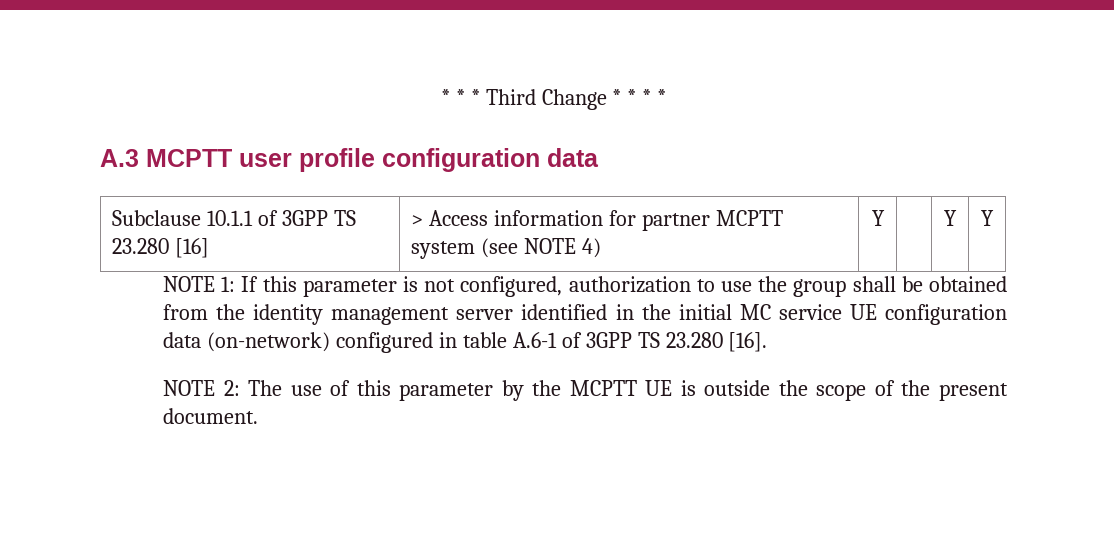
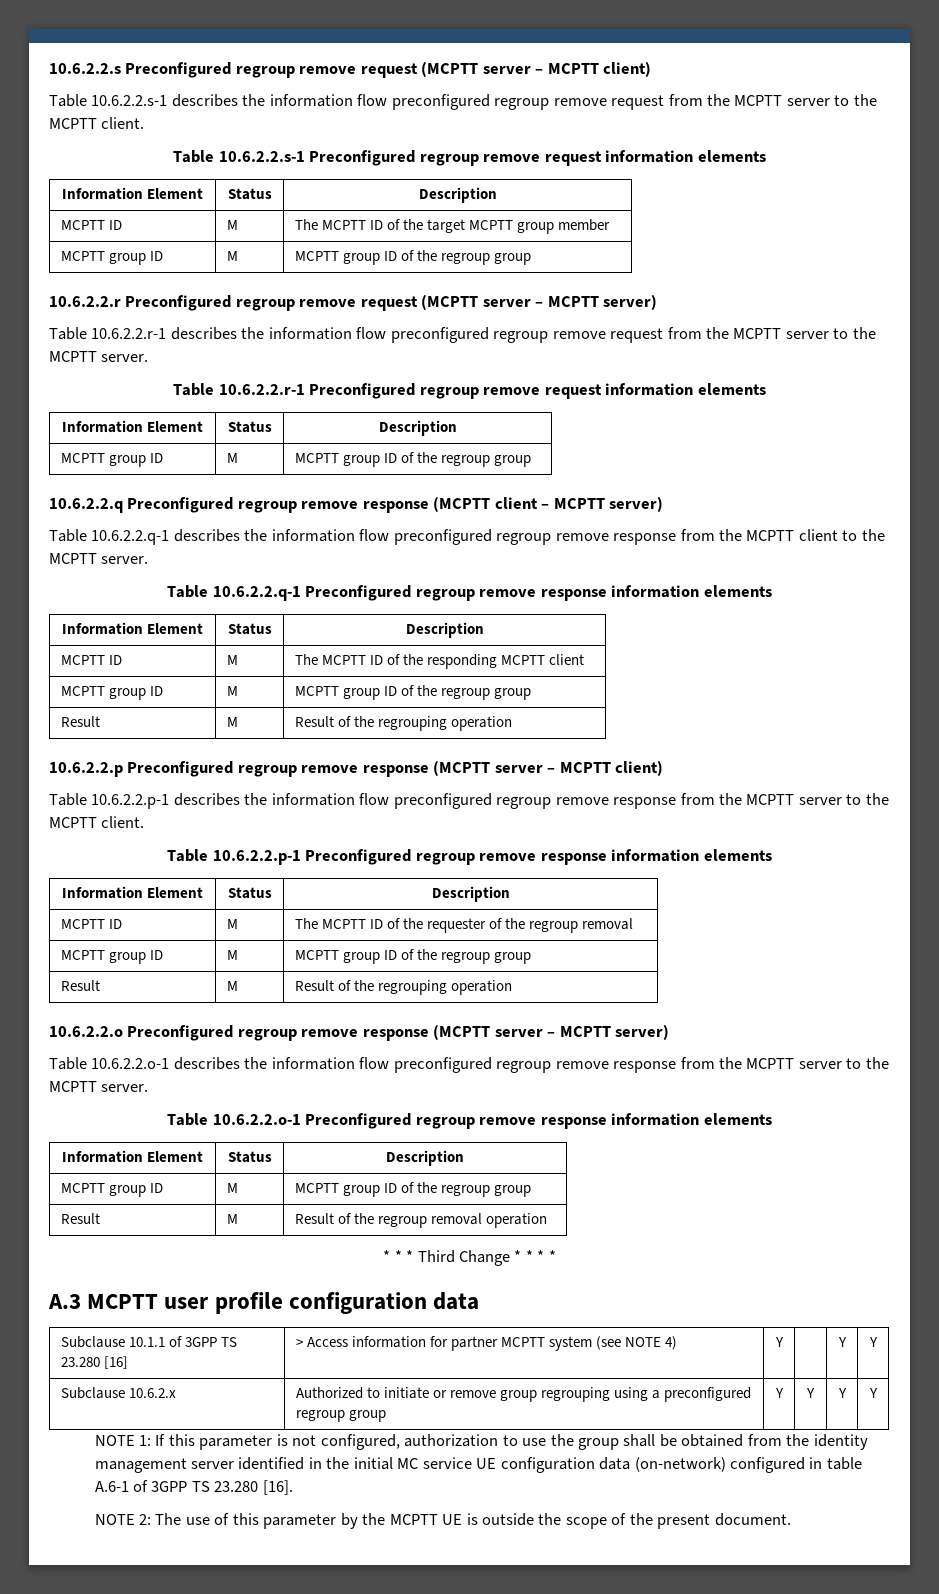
(440, 97) none -> [49,61,652,78] [49,94,877,110] [49,117,145,129] [173,150,766,166] [61,187,204,200] [227,188,272,200] [418,187,497,203] [60,220,122,230] [226,220,238,230] [294,219,610,234] [60,251,163,265] [226,251,238,261] [294,250,531,265] [49,294,658,311] [49,327,876,343] [49,351,149,362] [173,383,766,399] [61,420,204,433] [227,421,272,433] [378,420,457,436] [60,453,163,467] [226,453,238,463] [294,452,531,467] [49,496,664,513] [49,529,885,545] [49,553,149,564] [167,585,772,601] [61,622,204,635] [227,623,272,635] [405,622,484,638] [60,655,122,665] [226,655,238,665] [294,654,584,669] [60,686,163,700] [226,686,238,696] [294,685,531,700] [60,716,100,727] [226,717,238,727] [294,716,512,731] [49,760,664,777] [49,793,889,809] [49,816,145,828] [167,849,772,865] [61,886,204,899] [227,887,272,899] [431,886,510,902] [60,919,122,929] [226,919,238,929] [294,918,634,933] [60,950,163,964] [226,950,238,960] [294,949,531,964] [60,980,100,991] [226,981,238,991] [294,980,512,995] [49,1024,670,1041] [49,1057,889,1073] [49,1081,149,1092] [167,1113,772,1129] [61,1150,204,1163] [227,1151,272,1163] [385,1150,464,1166] [60,1183,163,1197] [226,1183,238,1193] [294,1182,531,1197] [60,1213,100,1224] [226,1214,238,1224] [294,1213,547,1228] 10.6.2.2.s Preconfigured regroup remove request (MCPTT server – MCPTT client) // Table 10.6.2.2.s-1 describes the information flow preconfigured regroup remove request from the MCPTT server to the MCPTT client. // Table 10.6.2.2.s-1 Preconfigured regroup remove request information elements // Information Element | Status | Description // MCPTT ID | M | The MCPTT ID of the target MCPTT group member // MCPTT group ID | M | MCPTT group ID of the regroup group // 10.6.2.2.r Preconfigured regroup remove request (MCPTT server – MCPTT server) // Table 10.6.2.2.r-1 describes the information flow preconfigured regroup remove request from the MCPTT server to the MCPTT server. // Table 10.6.2.2.r-1 Preconfigured regroup remove request information elements // Information Element | Status | Description // MCPTT group ID | M | MCPTT group ID of the regroup group // 10.6.2.2.q Preconfigured regroup remove response (MCPTT client – MCPTT server) // Table 10.6.2.2.q-1 describes the information flow preconfigured regroup remove response from the MCPTT client to the MCPTT server. // Table 10.6.2.2.q-1 Preconfigured regroup remove response information elements // Information Element | Status | Description // MCPTT ID | M | The MCPTT ID of the responding MCPTT client // MCPTT group ID | M | MCPTT group ID of the regroup group // Result | M | Result of the regrouping operation // 10.6.2.2.p Preconfigured regroup remove response (MCPTT server – MCPTT client) // Table 10.6.2.2.p-1 describes the information flow preconfigured regroup remove response from the MCPTT server to the MCPTT client. // Table 10.6.2.2.p-1 Preconfigured regroup remove response information elements // Information Element | Status | Description // MCPTT ID | M | The MCPTT ID of the requester of the regroup removal // MCPTT group ID | M | MCPTT group ID of the regroup group // Result | M | Result of the regrouping operation // 10.6.2.2.o Preconfigured regroup remove response (MCPTT server – MCPTT server) // Table 10.6.2.2.o-1 describes the information flow preconfigured regroup remove response from the MCPTT server to the MCPTT server. // Table 10.6.2.2.o-1 Preconfigured regroup remove response information elements // Information Element | Status | Description // MCPTT group ID | M | MCPTT group ID of the regroup group // Result | M | Result of the regroup removal operation //
(994, 218) none -> [60,1387,176,1399] [295,1387,752,1402] [295,1410,386,1422] [774,1388,784,1398] [806,1388,815,1398] [837,1388,847,1398] [868,1388,878,1398] // Subclause 10.6.2.x | Authorized to initiate or remove group regrouping using a preconfigured regroup group | Y | Y | Y | Y

